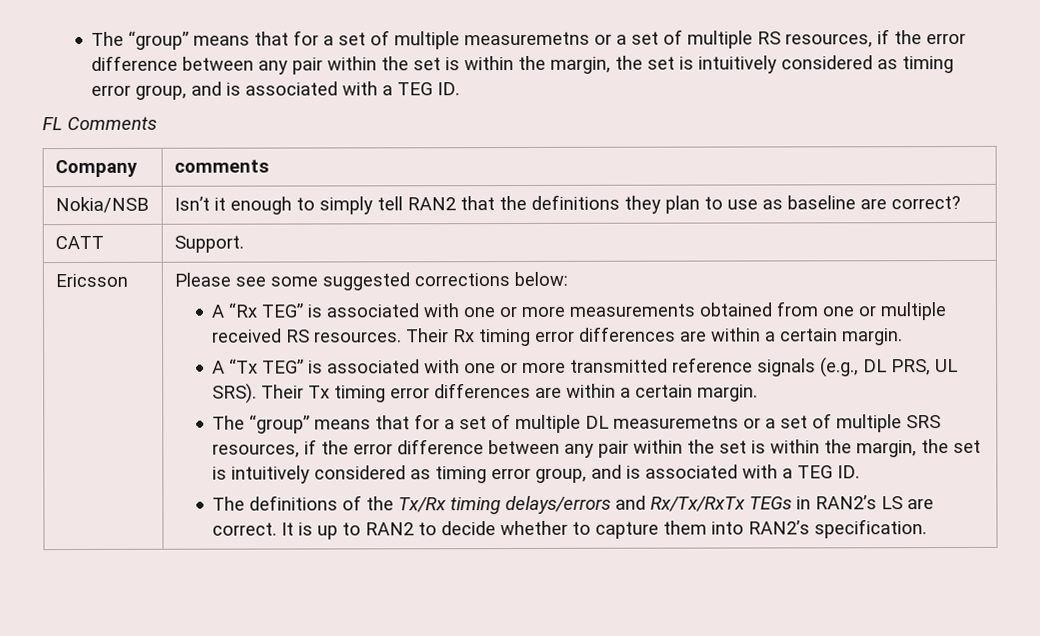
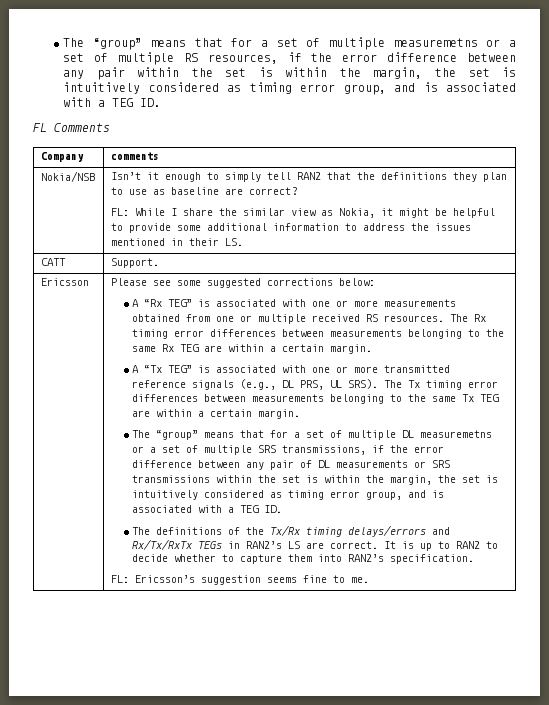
(961, 202) none -> [110,208,495,218] [110,223,471,233] [110,238,243,246] // FL: While I share the similar view as Nokia, it might be helpful to provide some additional information to address the issues mentioned in their LS.
[406,328,450,343] Their -> [450,314,469,322] The
(677, 334) none -> [282,329,505,339] [132,344,200,352] between measurements belonging to the same Rx TEG
[261,384,305,399] Their -> [384,380,403,388] The
(532, 390) none -> [204,394,500,404] between measurements belonging to the same Tx TEG
[212,439,630,458] resources, if the error difference between any pair -> [282,445,445,455] [132,460,451,470] [132,475,211,483] transmissions, if the error difference between any pair of DL measurements or SRS transmissions
(928, 529) none -> [110,575,369,585] // FL: Ericsson’s suggestion seems fine to me.

